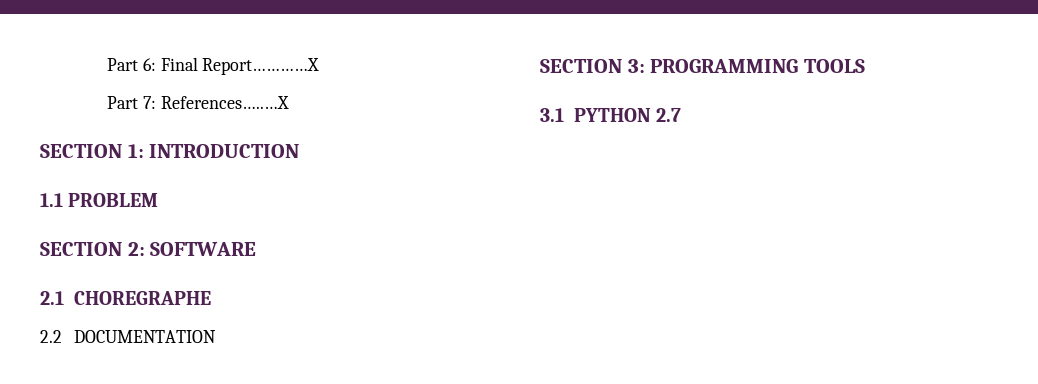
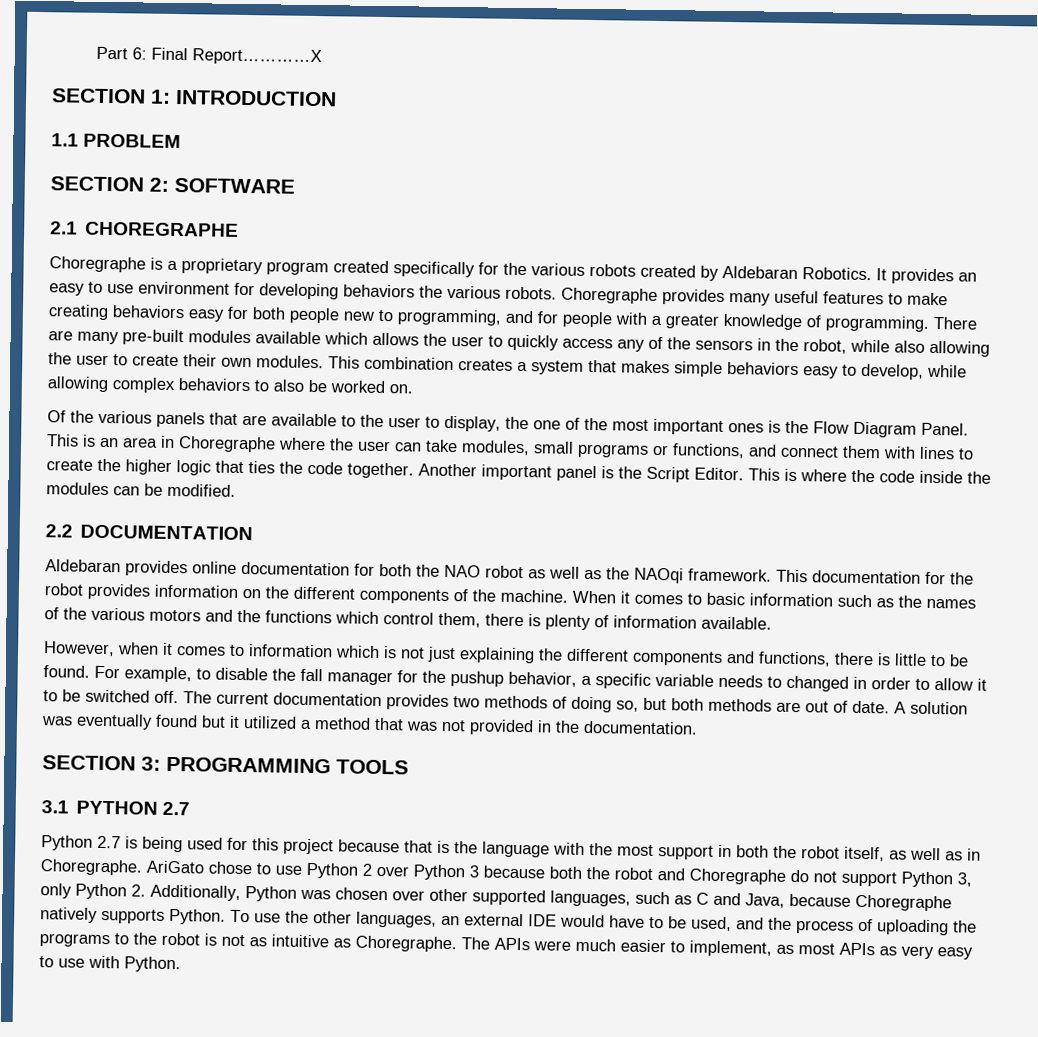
[107,96,289,109] // Part 7: References…..…X -> (323, 57) none
[40,330,216,343] 2.2 DOCUMENTATION -> [49,256,977,285] [49,281,948,306] [48,304,977,332] [48,329,990,357] [48,352,967,380] [47,376,413,394] [47,410,969,438] [46,434,974,460] [46,458,991,484] [46,482,236,497] [45,524,254,541] [45,559,974,585] [44,583,976,609] [44,607,772,631] [43,641,969,667] [43,665,987,692] [43,689,968,715] [41,713,698,736] Choregraphe is a proprietary program created specifically for the various robots created by Aldebaran Robotics. It provides an easy to use environment for developing behaviors the various robots. Choregraphe provides many useful features to make creating behaviors easy for both people new to programming, and for people with a greater knowledge of programming. There are many pre-built modules available which allows the user to quickly access any of the sensors in the robot, while also allowing the user to create their own modules. This combination creates a system that makes simple behaviors easy to develop, while allowing complex behaviors to also be worked on. // Of the various panels that are available to the user to display, the one of the most important ones is the Flow Diagram Panel. This is an area in Choregraphe where the user can take modules, small programs or functions, and connect them with lines to create the higher logic that ties the code together. Another important panel is the Script Editor. This is where the code inside the modules can be modified. // 2.2 DOCUMENTATION // Aldebaran provides online documentation for both the NAO robot as well as the NAOqi framework. This documentation for the robot provides information on the different components of the machine. When it comes to basic information such as the names of the various motors and the functions which control them, there is plenty of information available. // However, when it comes to information which is not just explaining the different components and functions, there is little to be found. For example, to disable the fall manager for the pushup behavior, a specific variable needs to changed in order to allow it to be switched off. The current documentation provides two methods of doing so, but both methods are out of date. A solution was eventually found but it utilized a method that was not provided in the documentation.
(681, 115) none -> [41,835,981,862] [40,859,972,888] [40,883,952,912] [40,907,977,936] [39,932,973,960] [39,955,181,973] // Python 2.7 is being used for this project because that is the language with the most support in both the robot itself, as well as in Choregraphe. AriGato chose to use Python 2 over Python 3 because both the robot and Choregraphe do not support Python 3, only Python 2. Additionally, Python was chosen over other supported languages, such as C and Java, because Choregraphe natively supports Python. To use the other languages, an external IDE would have to be used, and the process of uploading the programs to the robot is not as intuitive as Choregraphe. The APIs were much easier to implement, as most APIs as very easy to use with Python.

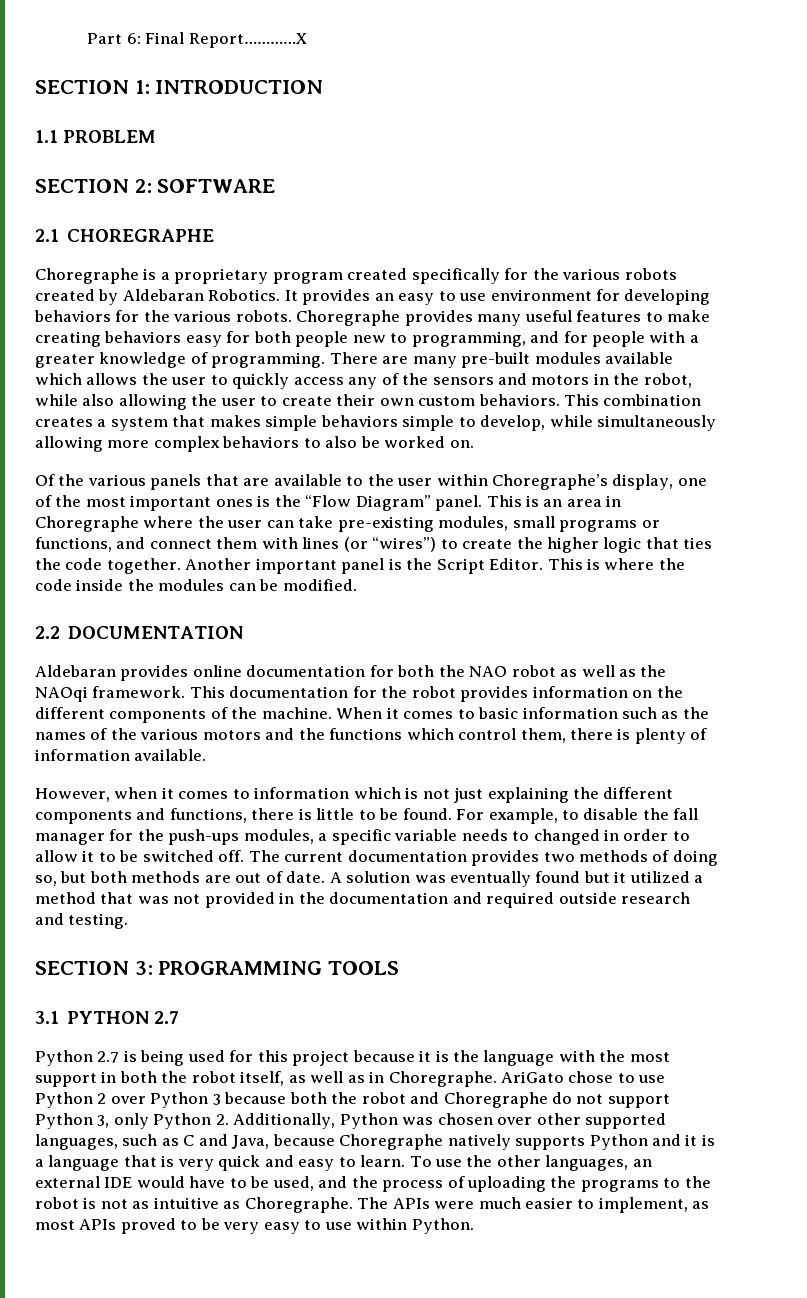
(415, 291) none -> [115,310,140,322] for
(753, 345) none -> [498,373,590,385] and motors
[256,355,324,369] modules. -> [418,394,560,406] custom behaviors.
[803,366,839,379] easy -> [402,415,455,431] simple
[47,376,109,393] allowing -> [597,415,717,431] [35,436,150,452] simultaneously allowing more
[425,415,529,432] to display, the -> [436,474,674,490] within Choregraphe’s display,
[813,421,969,438] Flow Diagram Panel. -> [305,495,483,511] “Flow Diagram” panel.
(458, 446) none -> [337,516,434,532] pre-existing
(955, 453) none -> [343,537,437,552] (or “wires”)
[450,671,577,687] pushup behavior, -> [168,829,314,845] push-ups modules,
[583,720,698,735] documentation. -> [329,892,691,908] [35,913,129,929] documentation and required outside research and testing.
[404,840,433,853] that -> [419,1050,432,1062] it
[169,908,226,925] Python. -> [589,1134,715,1150] [35,1155,406,1171] Python and it is a language that is very quick and easy to learn.
[879,946,897,956] as -> [120,1218,220,1234] proved to be
[88,955,120,969] with -> [356,1218,408,1230] within

